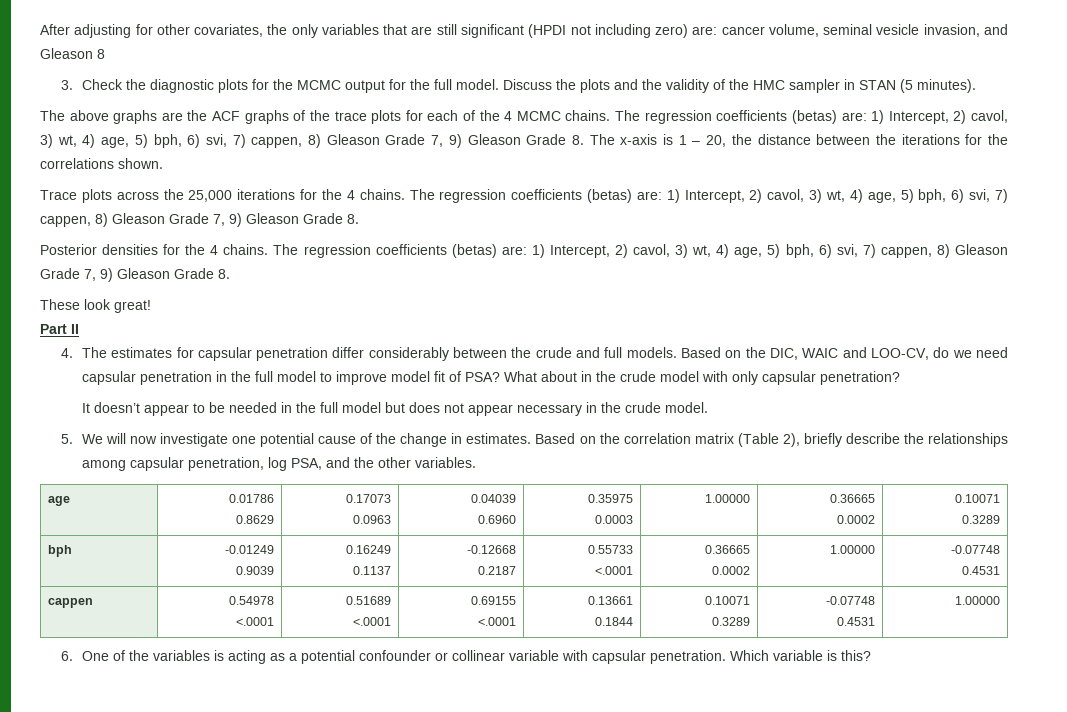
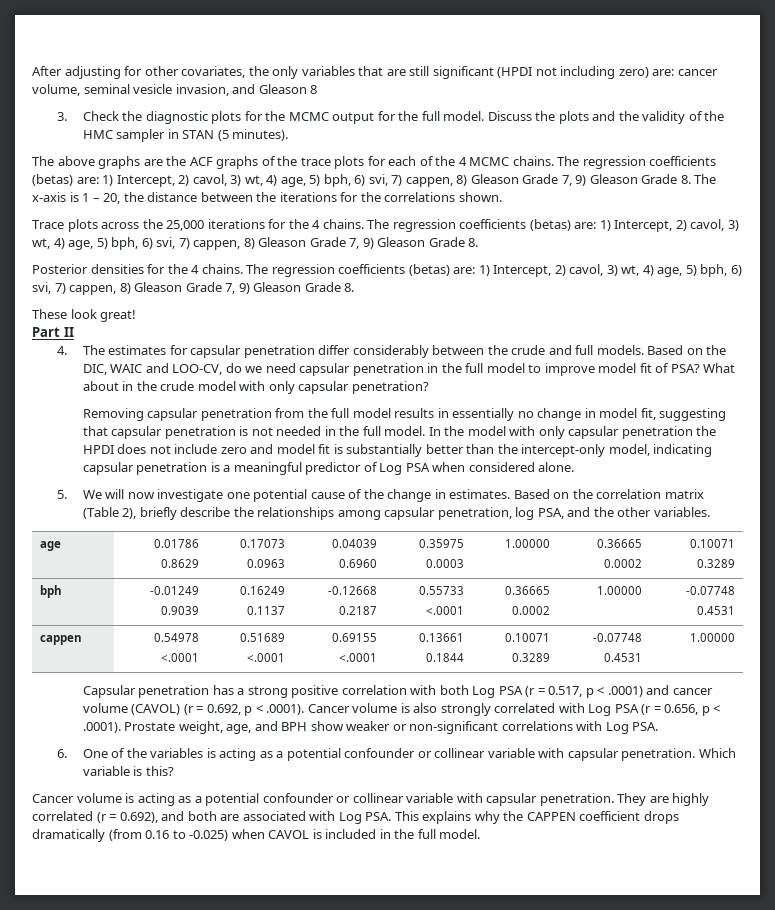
[81,402,708,416] It doesn’t appear to be needed in the full model but does not appear necessary in the crude model. -> [82,408,727,421] [82,426,717,439] [82,444,713,457] [82,462,575,475] Removing capsular penetration from the full model results in essentially no change in model fit, suggesting that capsular penetration is not needed in the full model. In the model with only capsular penetration the HPDI does not include zero and model fit is substantially better than the intercept-only model, indicating capsular penetration is a meaningful predictor of Log PSA when considered alone.
(1000, 600) none -> [82,685,713,698] [82,703,721,716] [82,721,659,734] // Capsular penetration has a strong positive correlation with both Log PSA (r = 0.517, p < .0001) and cancer volume (CAVOL) (r = 0.692, p < .0001). Cancer volume is also strongly correlated with Log PSA (r = 0.656, p < .0001). Prostate weight, age, and BPH show weaker or non-significant correlations with Log PSA.
(871, 655) none -> [32,793,710,806] [32,811,679,824] [32,829,481,842] // Cancer volume is acting as a potential confounder or collinear variable with capsular penetration. They are highly correlated (r = 0.692), and both are associated with Log PSA. This explains why the CAPPEN coefficient drops dramatically (from 0.16 to -0.025) when CAVOL is included in the full model.

